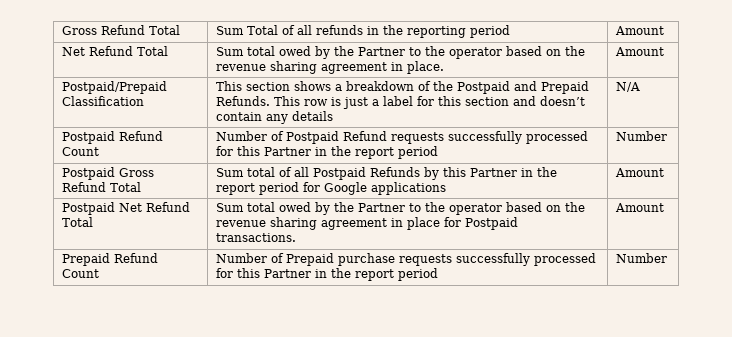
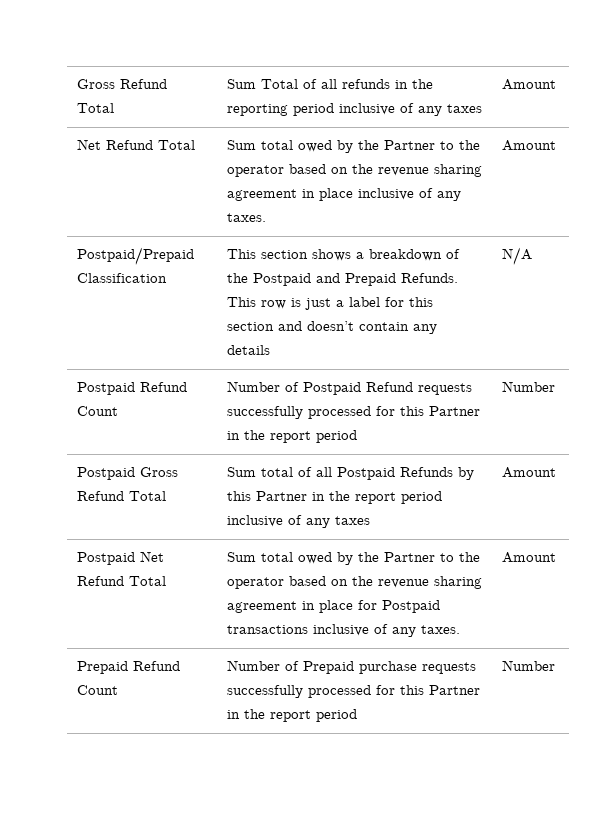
(511, 31) none -> [339,103,483,116] inclusive of any taxes
[407,61,445,74] place. -> [319,188,462,201] [227,213,267,222] place inclusive of any taxes.
[303,182,447,195] for Google applications -> [227,515,371,528] inclusive of any taxes
[216,233,297,242] transactions. -> [227,624,461,637] transactions inclusive of any taxes.

